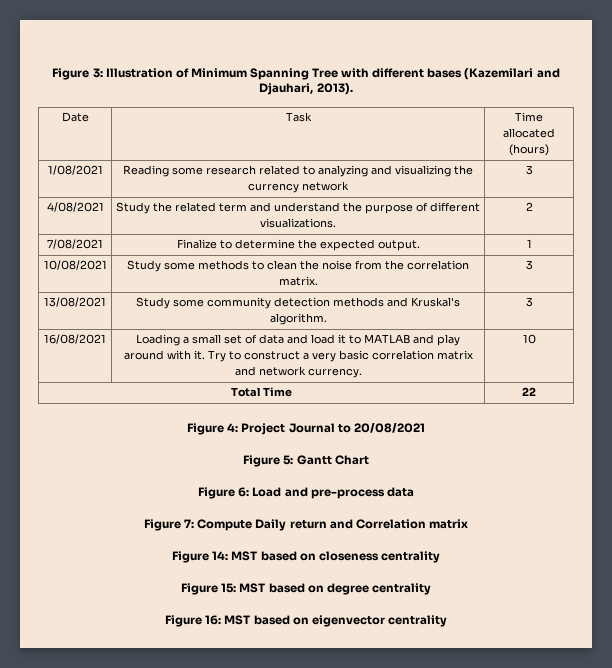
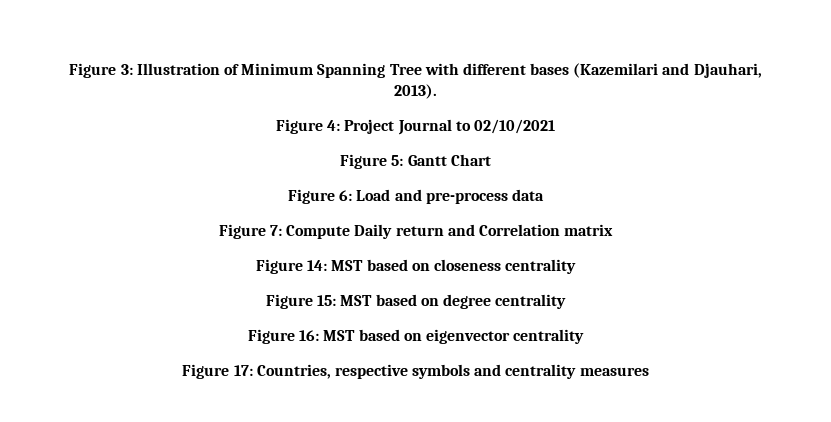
[61,112,89,122] [285,112,312,122] [515,112,543,122] [503,128,555,138] [509,144,549,156] [47,165,103,175] [123,165,473,177] [248,181,349,193] [525,165,533,175] [46,202,104,212] [116,202,480,214] [260,218,336,228] [525,202,533,211] [47,239,103,249] [176,239,420,251] [526,239,532,248] [43,260,107,270] [127,260,469,272] [278,276,318,286] [525,260,533,270] [44,297,106,307] [136,297,460,309] [269,313,327,325] [525,297,533,307] [44,334,106,344] [136,334,460,346] [123,350,473,362] [234,366,362,378] [522,334,536,344] [231,387,292,397] [522,387,536,396] // Date | Task | Time allocated (hours) // 1/08/2021 | Reading some research related to analyzing and visualizing the currency network | 3 // 4/08/2021 | Study the related term and understand the purpose of different visualizations. | 2 // 7/08/2021 | Finalize to determine the expected output. | 1 // 10/08/2021 | Study some methods to clean the noise from the correlation matrix. | 3 // 13/08/2021 | Study some community detection methods and Kruskal's algorithm. | 3 // 16/08/2021 | Loading a small set of data and load it to MATLAB and play around with it. Try to construct a very basic correlation matrix and network currency. | 10 // Total Time | 22 -> (437, 91) none
[353,423,425,433] 20/08/2021 -> [473,119,555,134] 02/10/2021
(447, 621) none -> [182,364,649,379] // Figure 17: Countries, respective symbols and centrality measures

